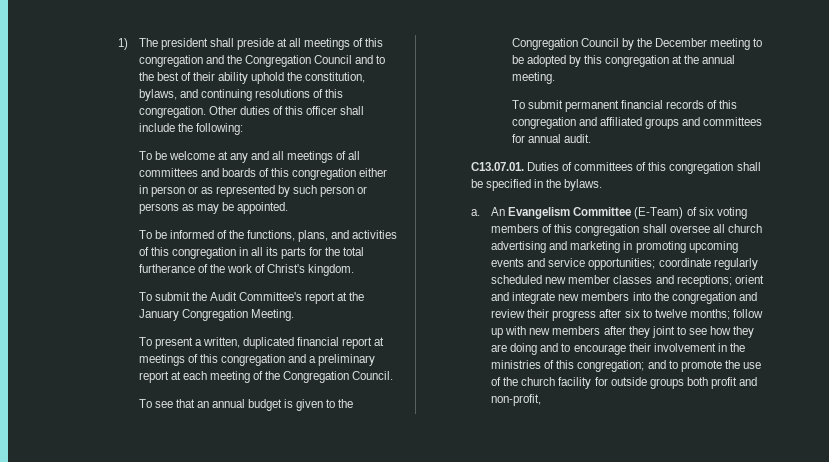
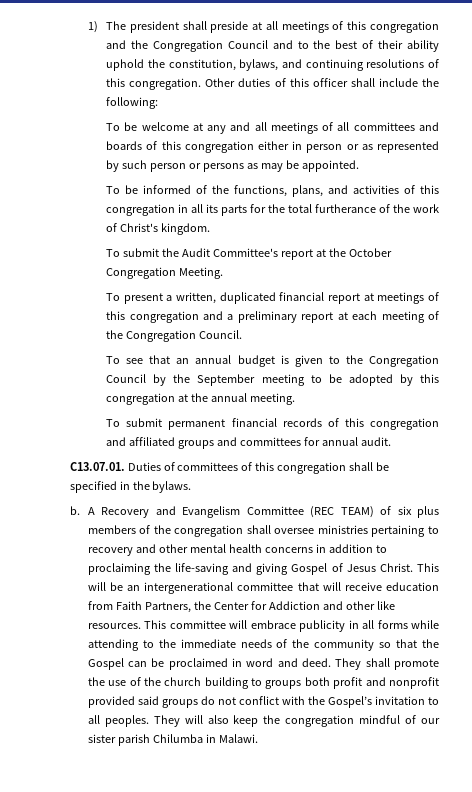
[138,309,179,321] January -> [348,248,392,257] October
[654,38,707,47] December -> [197,374,256,386] September
[470,207,684,219] a. An Evangelism Committee (E-Team) -> [69,506,374,518] b. A Recovery and Evangelism Committee (REC TEAM)
[716,207,747,219] voting -> [417,506,440,518] plus
[554,224,573,233] this -> [153,525,171,534] the
[712,224,762,233] [491,241,738,253] [491,258,758,270] [491,275,764,287] [491,292,757,304] [491,309,764,321] [491,326,755,338] [491,343,746,355] [491,360,678,372] all church advertising and marketing in promoting upcoming events and service opportunities; coordinate regularly scheduled new member classes and receptions; orient and integrate new members into the congregation and review their progress after six to twelve months; follow up with new members after they joint to see how they are doing and to encourage their involvement in the ministries of this congregation; and to -> [317,525,439,537] [87,544,387,556] [87,563,440,575] [87,582,439,594] [87,601,395,613] [87,620,440,632] [87,639,440,651] [87,658,390,670] ministries pertaining to recovery and other mental health concerns in addition to proclaiming the life-saving and giving Gospel of Jesus Christ. This will be an intergenerational committee that will receive education from Faith Partners, the Center for Addiction and other like resources. This committee will embrace publicity in all forms while attending to the immediate needs of the community so that the Gospel can be proclaimed in word and deed. They shall
[558,377,647,389] facility for outside -> [204,677,263,689] building to
[491,394,542,406] non-profit, -> [388,677,439,689] [87,696,440,708] [87,715,441,727] [87,734,258,746] nonprofit provided said groups do not conflict with the Gospel’s invitation to all peoples. They will also keep the congregation mindful of our sister parish Chilumba in Malawi.

